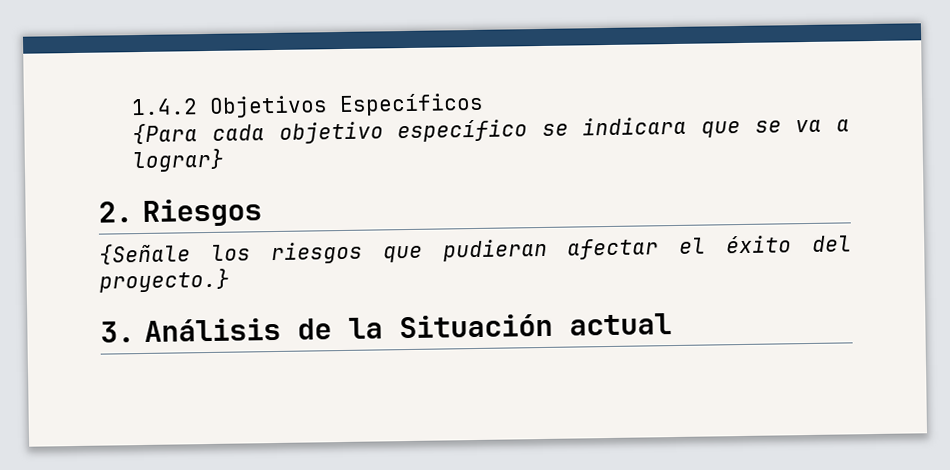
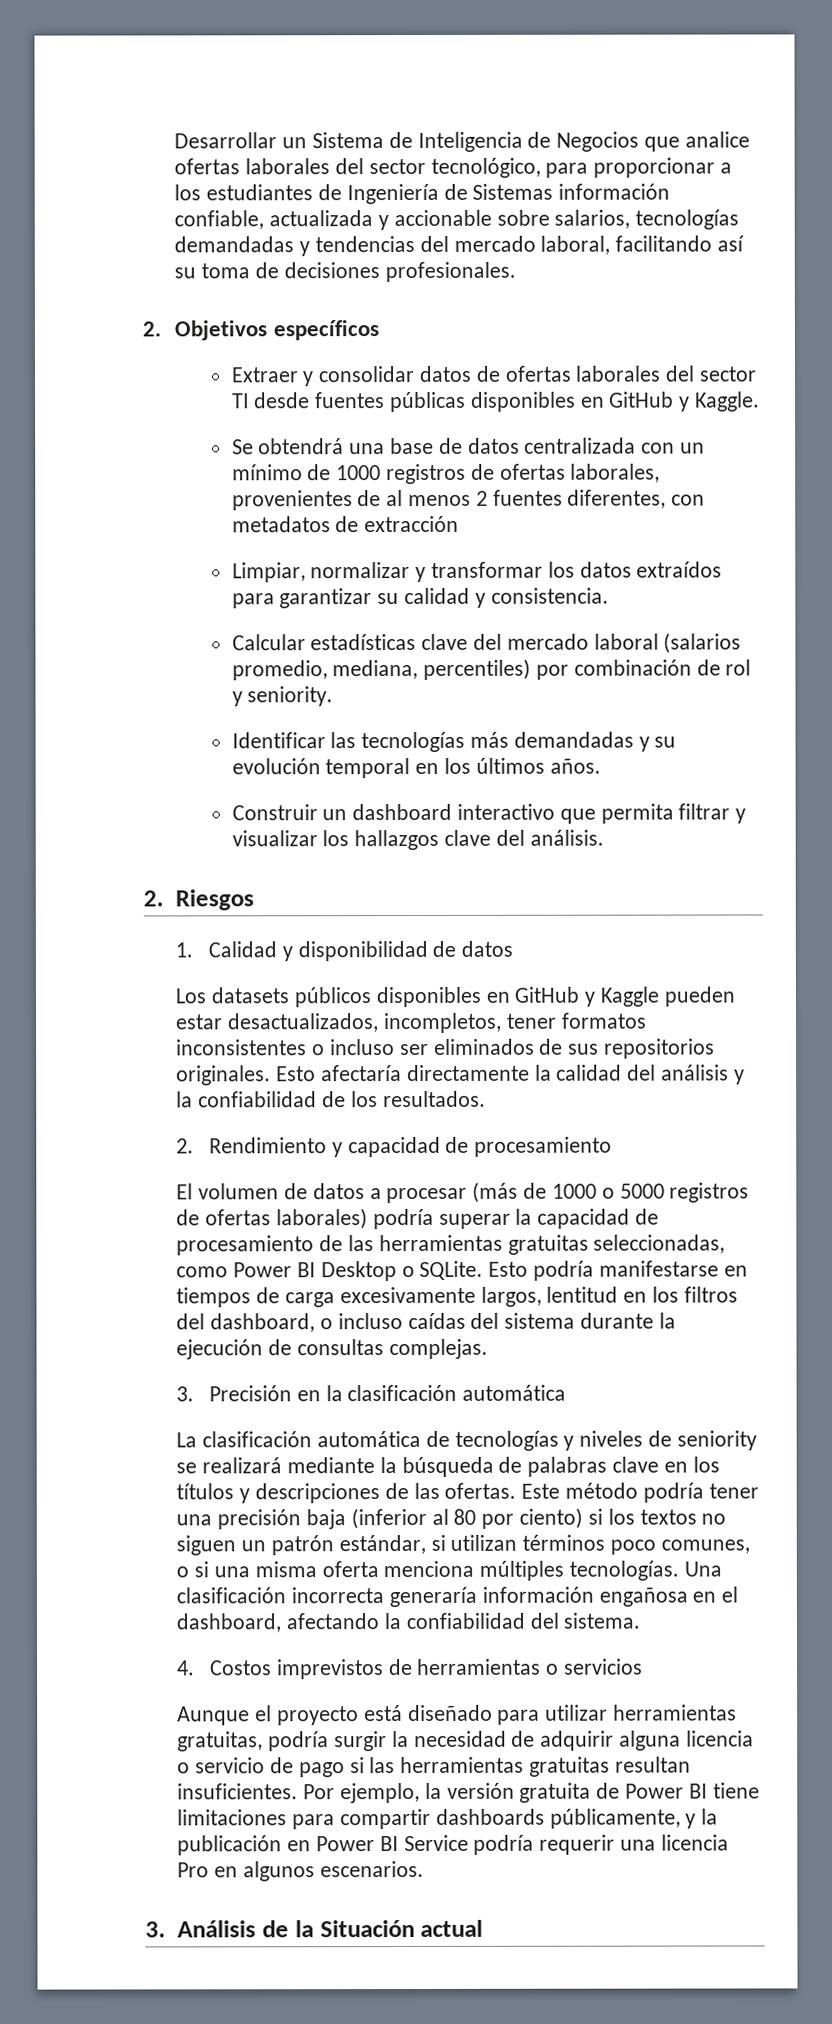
[131,92,485,118] [132,116,850,145] [132,148,226,173] [98,198,263,227] [99,235,852,265] [99,268,230,293] 1.4.2 Objetivos Específicos // {Para cada objetivo específico se indicara que se va a lograr} // 2. Riesgos // {Señale los riesgos que pudieran afectar el éxito del proyecto.} -> [174,131,750,152] [174,157,733,178] [174,183,671,205] [174,209,740,231] [174,235,745,257] [174,261,516,283] [142,320,379,341] [230,365,757,387] [231,391,760,413] [231,437,705,455] [231,463,661,485] [231,489,706,511] [231,515,460,533] [231,561,723,583] [231,587,609,609] [231,632,742,654] [231,658,752,681] [231,686,334,707] [231,731,677,753] [231,757,601,779] [231,803,747,824] [231,829,604,851] [143,889,255,911] [175,940,514,962] [175,986,735,1008] [176,1012,647,1034] [176,1038,716,1059] [176,1064,745,1086] [176,1090,486,1108] [176,1136,613,1158] [176,1181,750,1204] [176,1208,660,1230] [176,1234,726,1256] [176,1260,748,1282] [176,1286,738,1308] [176,1312,676,1333] [176,1338,488,1360] [176,1384,567,1402] [176,1430,757,1451] [176,1456,720,1478] [176,1482,759,1504] [176,1507,727,1530] [176,1534,750,1556] [176,1560,722,1581] [176,1586,739,1608] [176,1612,641,1633] [177,1658,643,1680] [177,1704,738,1726] [177,1730,754,1752] [177,1756,691,1778] [177,1782,760,1804] [177,1808,719,1830] [177,1834,729,1856] [177,1860,424,1882] Desarrollar un Sistema de Inteligencia de Negocios que analice ofertas laborales del sector tecnológico, para proporcionar a los estudiantes de Ingeniería de Sistemas información confiable, actualizada y accionable sobre salarios, tecnologías demandadas y tendencias del mercado laboral, facilitando así su toma de decisiones profesionales. // 2. Objetivos específicos // Extraer y consolidar datos de ofertas laborales del sector TI desde fuentes públicas disponibles en GitHub y Kaggle. // Se obtendrá una base de datos centralizada con un mínimo de 1000 registros de ofertas laborales, provenientes de al menos 2 fuentes diferentes, con metadatos de extracción // Limpiar, normalizar y transformar los datos extraídos para garantizar su calidad y consistencia. // Calcular estadísticas clave del mercado laboral (salarios promedio, mediana, percentiles) por combinación de rol y seniority. // Identificar las tecnologías más demandadas y su evolución temporal en los últimos años. // Construir un dashboard interactivo que permita filtrar y visualizar los hallazgos clave del análisis. // 2. Riesgos // 1. Calidad y disponibilidad de datos // Los datasets públicos disponibles en GitHub y Kaggle pueden estar desactualizados, incompletos, tener formatos inconsistentes o incluso ser eliminados de sus repositorios originales. Esto afectaría directamente la calidad del análisis y la confiabilidad de los resultados. // 2. Rendimiento y capacidad de procesamiento // El volumen de datos a procesar (más de 1000 o 5000 registros de ofertas laborales) podría superar la capacidad de procesamiento de las herramientas gratuitas seleccionadas, como Power BI Desktop o SQLite. Esto podría manifestarse en tiempos de carga excesivamente largos, lentitud en los filtros del dashboard, o incluso caídas del sistema durante la ejecución de consultas complejas. // 3. Precisión en la clasificación automática // La clasificación automática de tecnologías y niveles de seniority se realizará mediante la búsqueda de palabras clave en los títulos y descripciones de las ofertas. Este método podría tener una precisión baja (inferior al 80 por ciento) si los textos no siguen un patrón estándar, si utilizan términos poco comunes, o si una misma oferta menciona múltiples tecnologías. Una clasificación incorrecta generaría información engañosa en el dashboard, afectando la confiabilidad del sistema. // 4. Costos imprevistos de herramientas o servicios // Aunque el proyecto está diseñado para utilizar herramientas gratuitas, podría surgir la necesidad de adquirir alguna licencia o servicio de pago si las herramientas gratuitas resultan insuficientes. Por ejemplo, la versión gratuita de Power BI tiene limitaciones para compartir dashboards públicamente, y la publicación en Power BI Service podría requerir una licencia Pro en algunos escenarios.

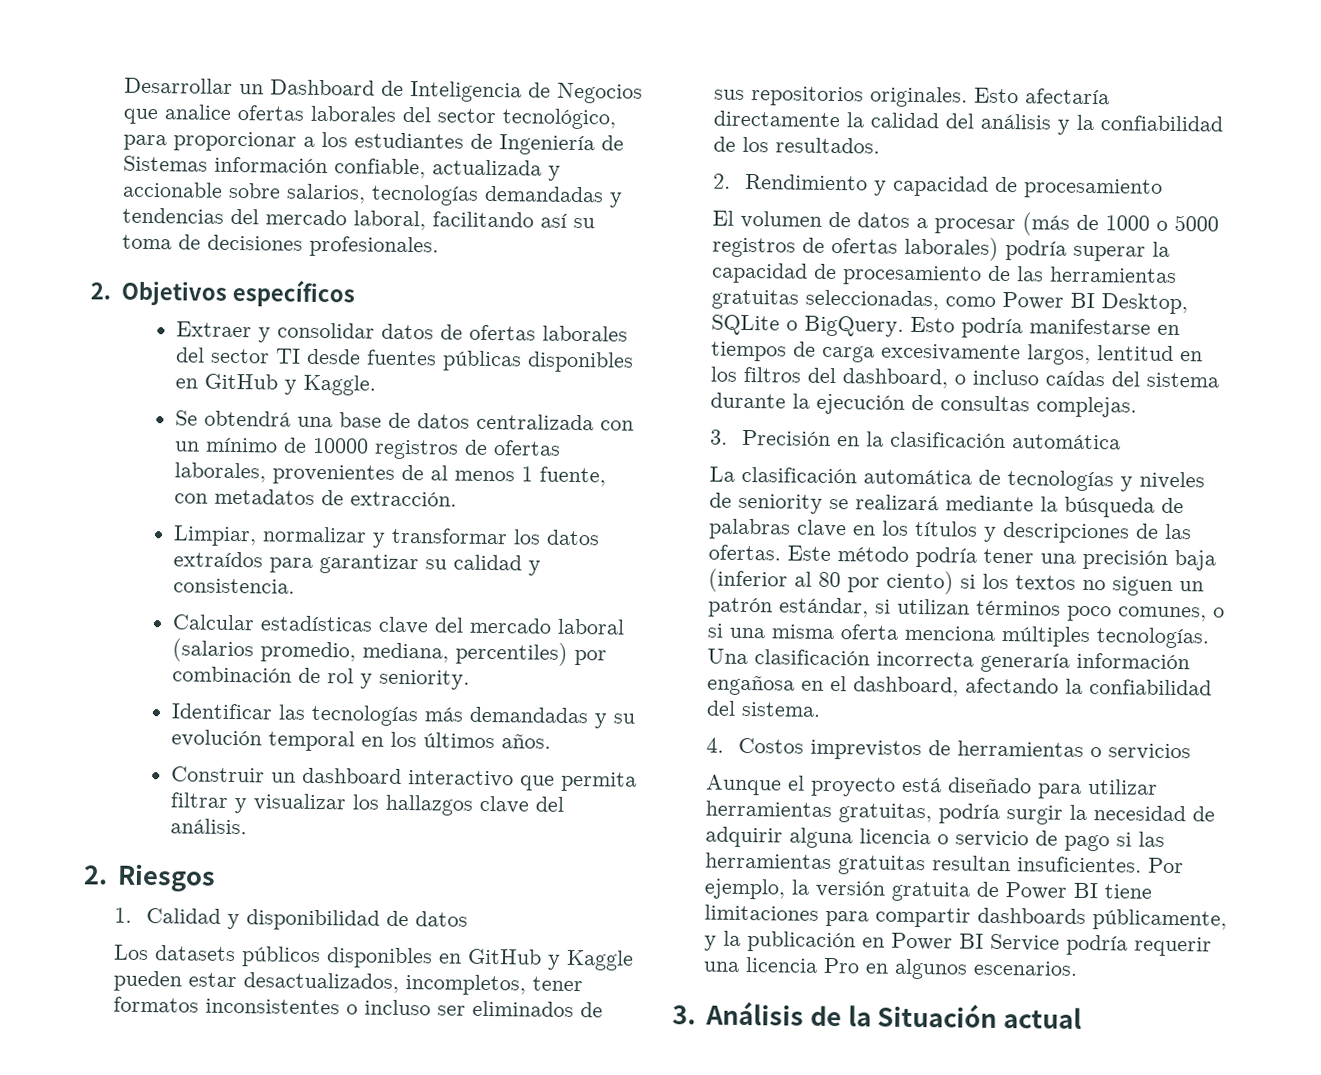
[312,132,385,149] Sistema -> [270,79,376,96] Dashboard
[336,465,382,481] 1000 -> [312,437,370,454] 10000
[475,489,667,509] 2 fuentes diferentes, -> [521,466,607,487] 1 fuente,
[364,515,460,533] extracción -> [350,491,458,507] extracción.
[320,1260,484,1282] Desktop o SQLite. -> [1101,293,1189,315] [711,314,905,337] Desktop, SQLite o BigQuery.

